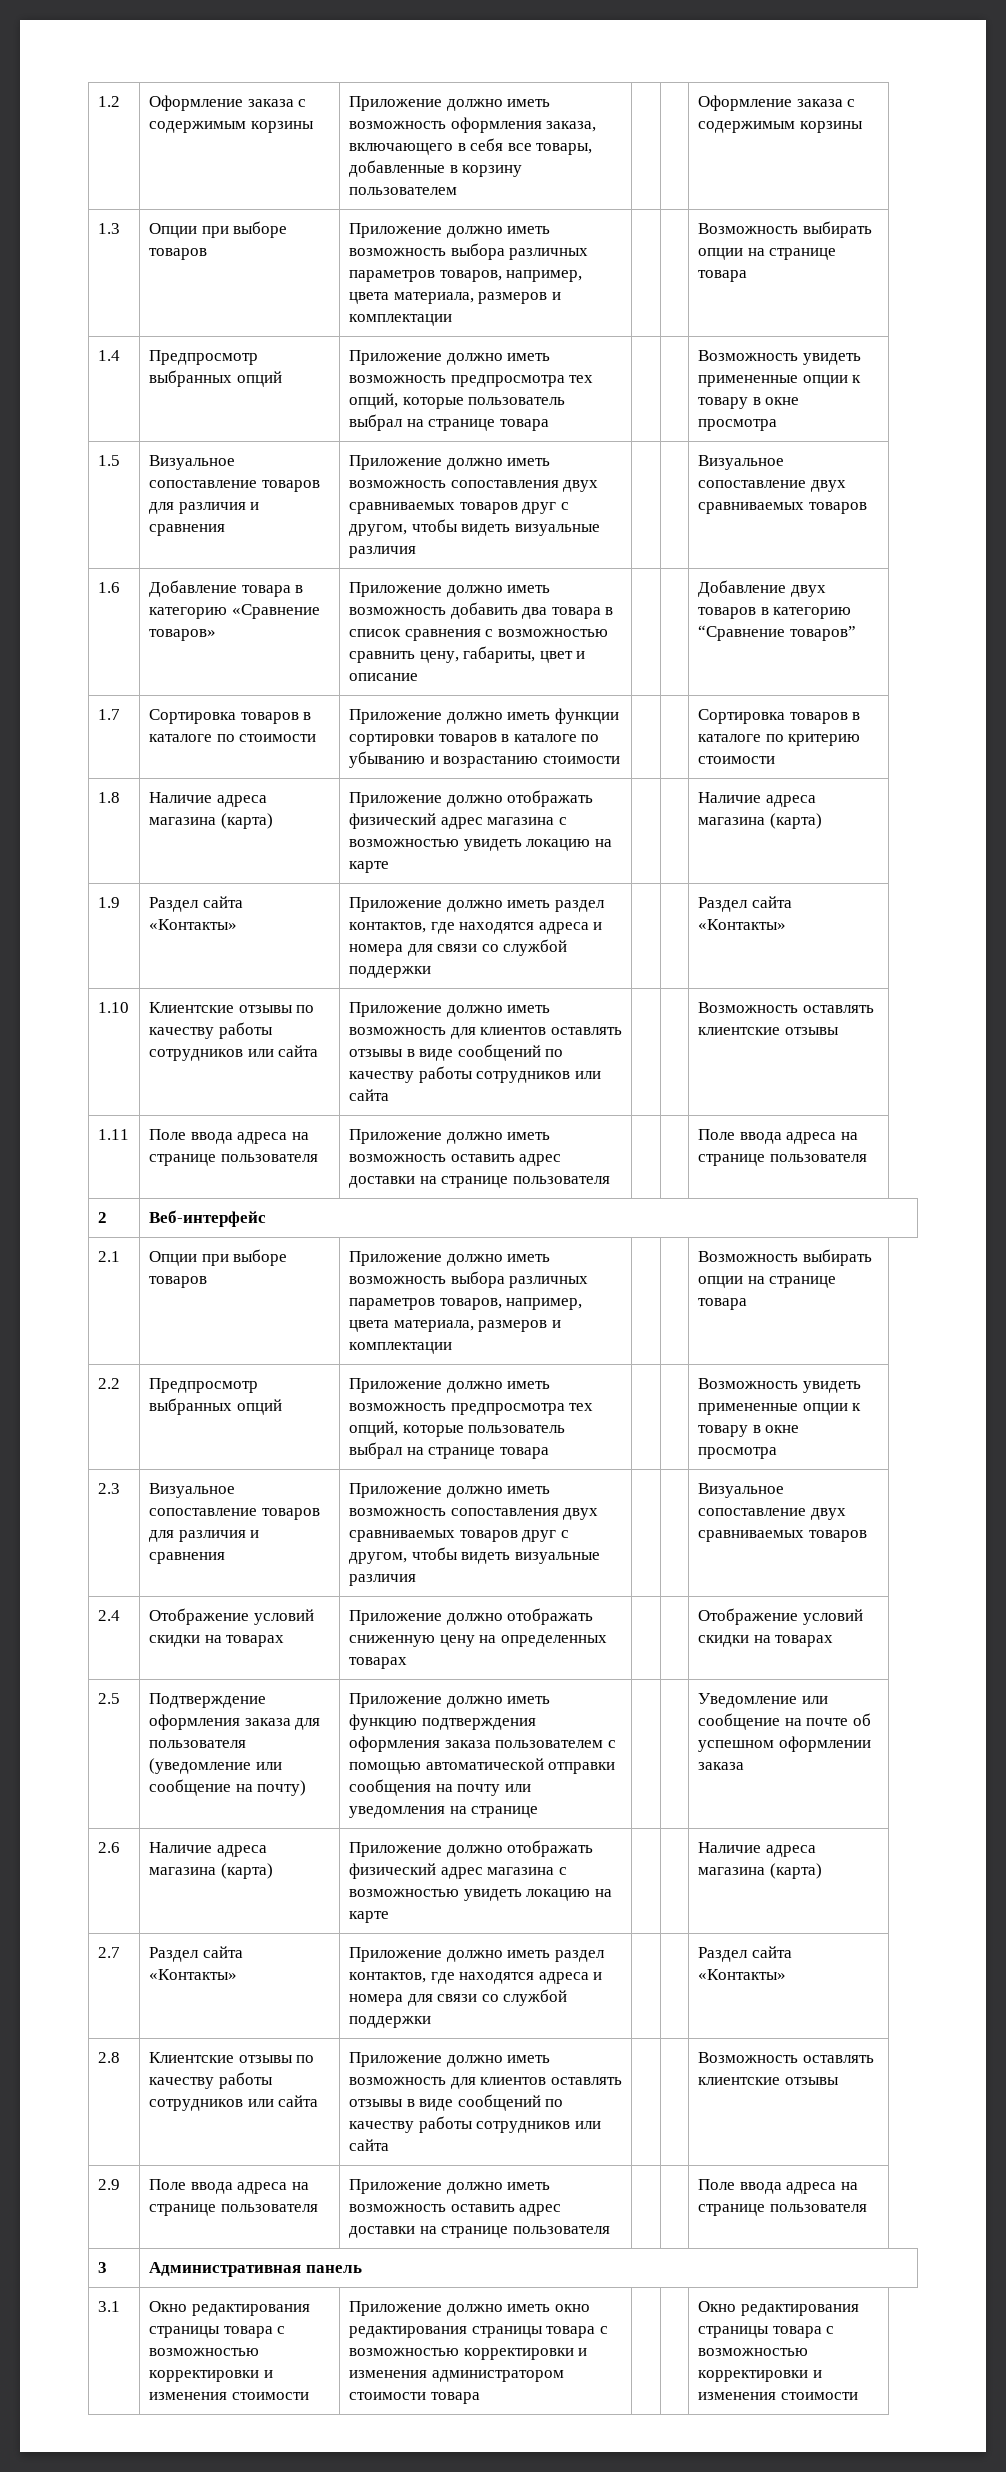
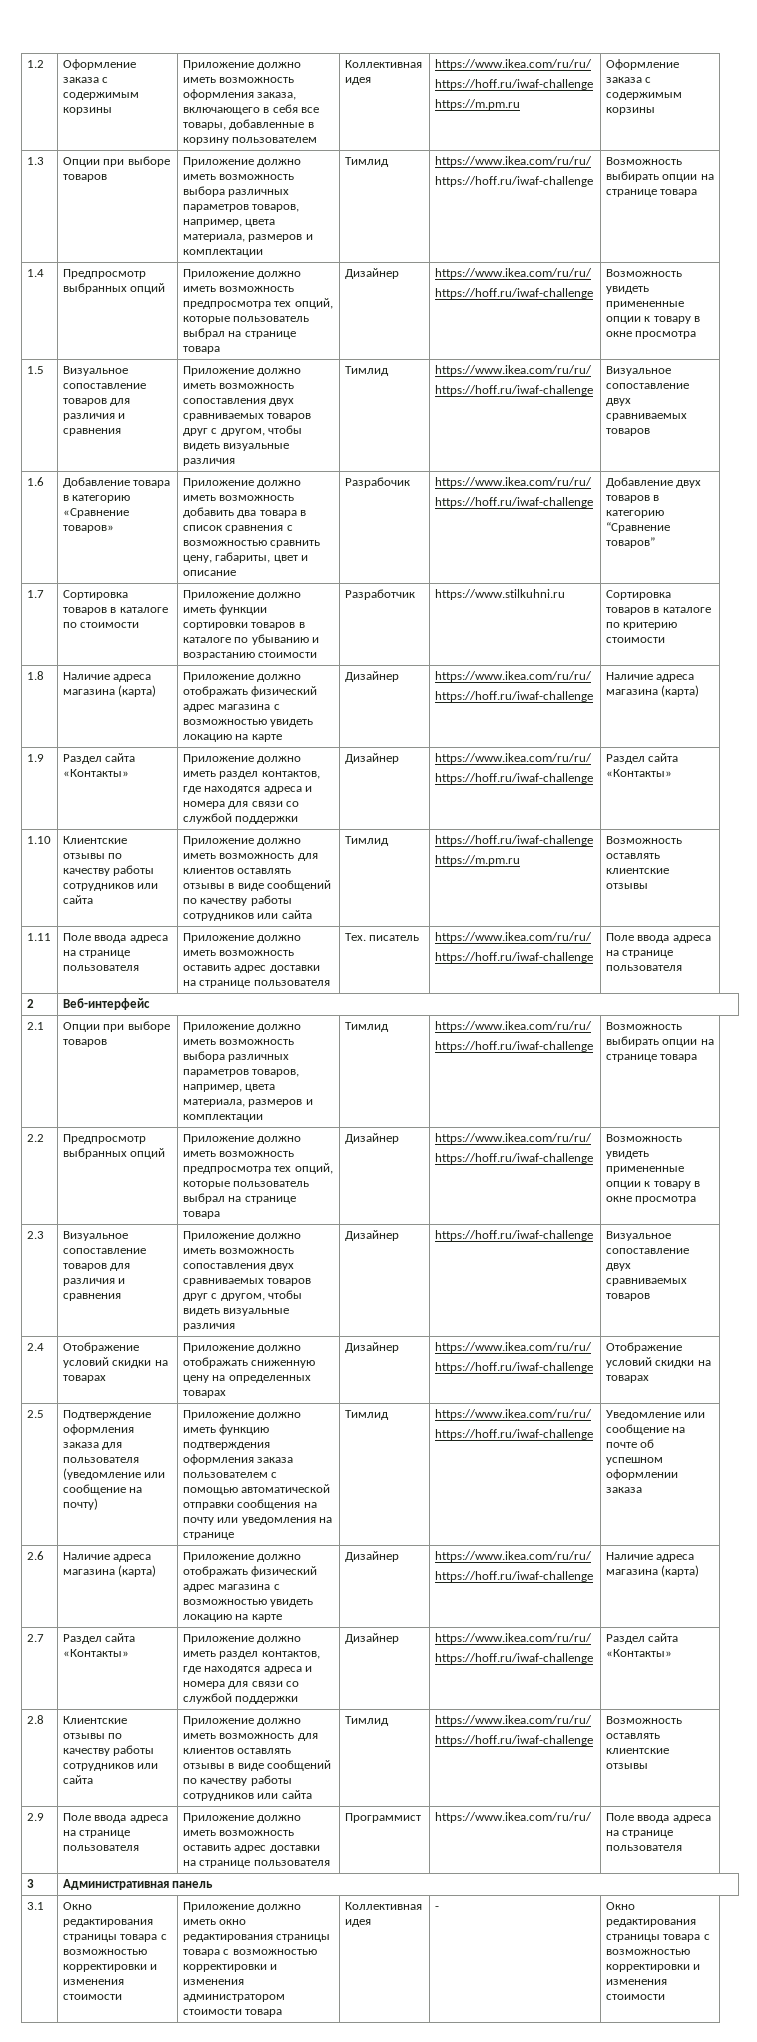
(457, 191) | -> [344,60,422,68] [344,77,371,85] [434,59,592,70] [434,79,593,90] [434,99,520,110] Коллективная идея | https://www.ikea.com/ru/ru/ // https://hoff.ru/iwaf-challenge // https://m.pm.ru
(452, 320) | -> [344,157,389,167] [434,156,592,167] [434,176,593,187] Тимлид | https://www.ikea.com/ru/ru/ // https://hoff.ru/iwaf-challenge
(549, 425) | -> [344,268,399,279] [434,268,592,279] [434,288,593,299] Дизайнер | https://www.ikea.com/ru/ru/ // https://hoff.ru/iwaf-challenge
(416, 552) | -> [344,366,389,376] [434,365,592,376] [434,385,593,396] Тимлид | https://www.ikea.com/ru/ru/ // https://hoff.ru/iwaf-challenge
(418, 677) | -> [344,477,410,488] [434,477,592,488] [434,497,593,508] Разрабочик | https://www.ikea.com/ru/ru/ // https://hoff.ru/iwaf-challenge
(620, 760) | -> [344,589,415,600] [434,589,565,600] Разработчик | https://www.stilkuhni.ru
(389, 867) | -> [344,671,399,682] [434,671,592,682] [434,691,593,702] Дизайнер | https://www.ikea.com/ru/ru/ // https://hoff.ru/iwaf-challenge
(431, 972) | -> [344,753,399,764] [434,753,592,764] [434,773,593,784] Дизайнер | https://www.ikea.com/ru/ru/ // https://hoff.ru/iwaf-challenge
(389, 1095) | -> [344,836,389,846] [434,835,593,846] [434,855,520,866] Тимлид | https://hoff.ru/iwaf-challenge // https://m.pm.ru
(610, 1180) | -> [344,933,420,941] [434,932,592,943] [434,952,593,963] Тех. писатель | https://www.ikea.com/ru/ru/ // https://hoff.ru/iwaf-challenge
(452, 1348) | -> [344,1022,389,1032] [434,1021,592,1032] [434,1041,593,1052] Тимлид | https://www.ikea.com/ru/ru/ // https://hoff.ru/iwaf-challenge
(549, 1453) | -> [344,1133,399,1144] [434,1133,592,1144] [434,1153,593,1164] Дизайнер | https://www.ikea.com/ru/ru/ // https://hoff.ru/iwaf-challenge
(416, 1580) | -> [344,1230,399,1241] [434,1230,593,1241] Дизайнер | https://hoff.ru/iwaf-challenge
(407, 1663) | -> [344,1342,399,1353] [434,1342,592,1353] [434,1362,593,1373] Дизайнер | https://www.ikea.com/ru/ru/ // https://hoff.ru/iwaf-challenge
(539, 1812) | -> [344,1410,389,1420] [434,1409,592,1420] [434,1429,593,1440] Тимлид | https://www.ikea.com/ru/ru/ // https://hoff.ru/iwaf-challenge
(389, 1917) | -> [344,1551,399,1562] [434,1551,592,1562] [434,1571,593,1582] Дизайнер | https://www.ikea.com/ru/ru/ // https://hoff.ru/iwaf-challenge
(431, 2022) | -> [344,1633,399,1644] [434,1633,592,1644] [434,1653,593,1664] Дизайнер | https://www.ikea.com/ru/ru/ // https://hoff.ru/iwaf-challenge
(389, 2145) | -> [344,1716,389,1726] [434,1715,592,1726] [434,1735,593,1746] Тимлид | https://www.ikea.com/ru/ru/ // https://hoff.ru/iwaf-challenge
(610, 2230) | -> [344,1813,421,1823] [434,1812,592,1823] Программист | https://www.ikea.com/ru/ru/
(480, 2398) | -> [344,1902,422,1910] [344,1919,371,1927] [434,1906,439,1910] Коллективная идея | -

